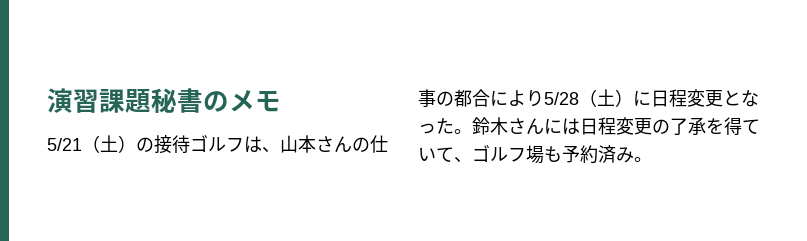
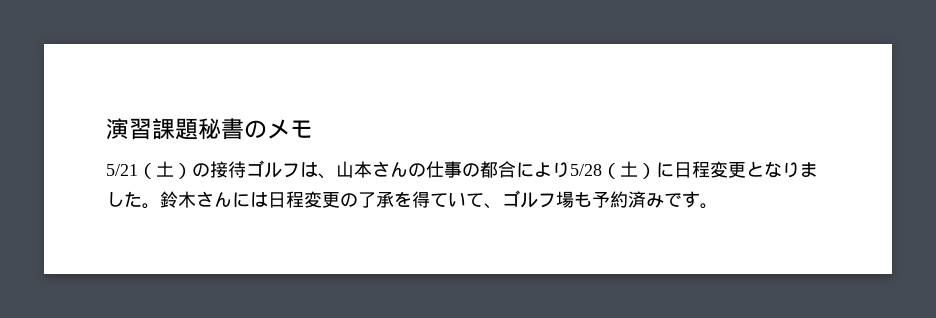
[418,123,436,134] っ -> [782,162,818,178] [106,192,124,207] りまし
(634, 155) none -> [664,191,700,208] です

